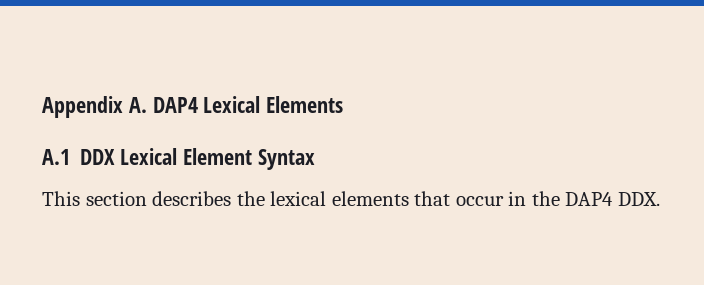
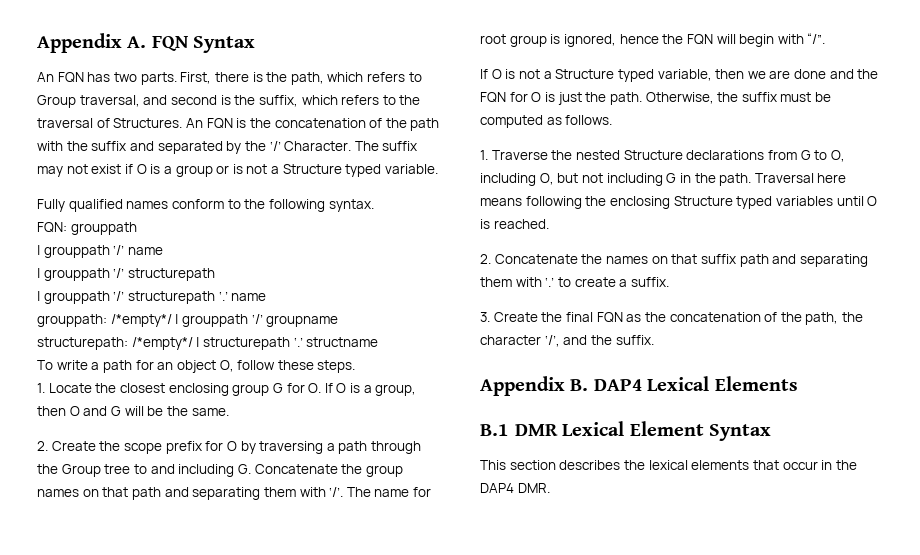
(147, 105) none -> [151,36,256,53] [37,72,422,85] [37,95,421,108] [37,118,440,131] [37,141,418,154] [37,164,439,177] [37,199,374,212] [37,222,137,235] [37,245,163,258] [37,268,215,281] [37,291,267,304] [37,314,339,327] [37,337,379,350] [37,360,356,373] [37,383,417,396] [37,406,229,416] [37,441,422,454] [37,464,403,477] [37,487,432,500] [480,33,826,47] [480,69,879,82] [480,92,832,105] [480,115,613,128] [480,150,845,162] [480,173,847,186] [480,196,878,209] [480,219,549,229] [480,254,868,267] [480,277,669,287] [480,312,864,325] [480,335,654,347] [480,376,589,396] FQN Syntax // An FQN has two parts. First, there is the path, which refers to Group traversal, and second is the suffix, which refers to the traversal of Structures. An FQN is the concatenation of the path with the suffix and separated by the ‘/’ Character. The suffix may not exist if O is a group or is not a Structure typed variable. // Fully qualified names conform to the following syntax. // FQN: grouppath // | grouppath ‘/’ name // | grouppath ‘/’ structurepath // | grouppath ‘/’ structurepath ‘.’ name // grouppath: /*empty*/ | grouppath ‘/’ groupname // structurepath: /*empty*/ | structurepath ‘.’ structname // To write a path for an object O, follow these steps. // 1. Locate the closest enclosing group G for O. If O is a group, then O and G will be the same. // 2. Create the scope prefix for O by traversing a path through the Group tree to and including G. Concatenate the group names on that path and separating them with ‘/’. The name for root group is ignored, hence the FQN will begin with “/”. // If O is not a Structure typed variable, then we are done and the FQN for O is just the path. Otherwise, the suffix must be computed as follows. // 1. Traverse the nested Structure declarations from G to O, including O, but not including G in the path. Traversal here means following the enclosing Structure typed variables until O is reached. // 2. Concatenate the names on that suffix path and separating them with ‘.’ to create a suffix. // 3. Create the final FQN as the concatenation of the path, the character ‘/’, and the suffix. // Appendix B.
[42,149,116,165] A.1 DDX -> [480,424,558,436] B.1 DMR
[617,192,660,206] DDX. -> [517,483,550,493] DMR.

